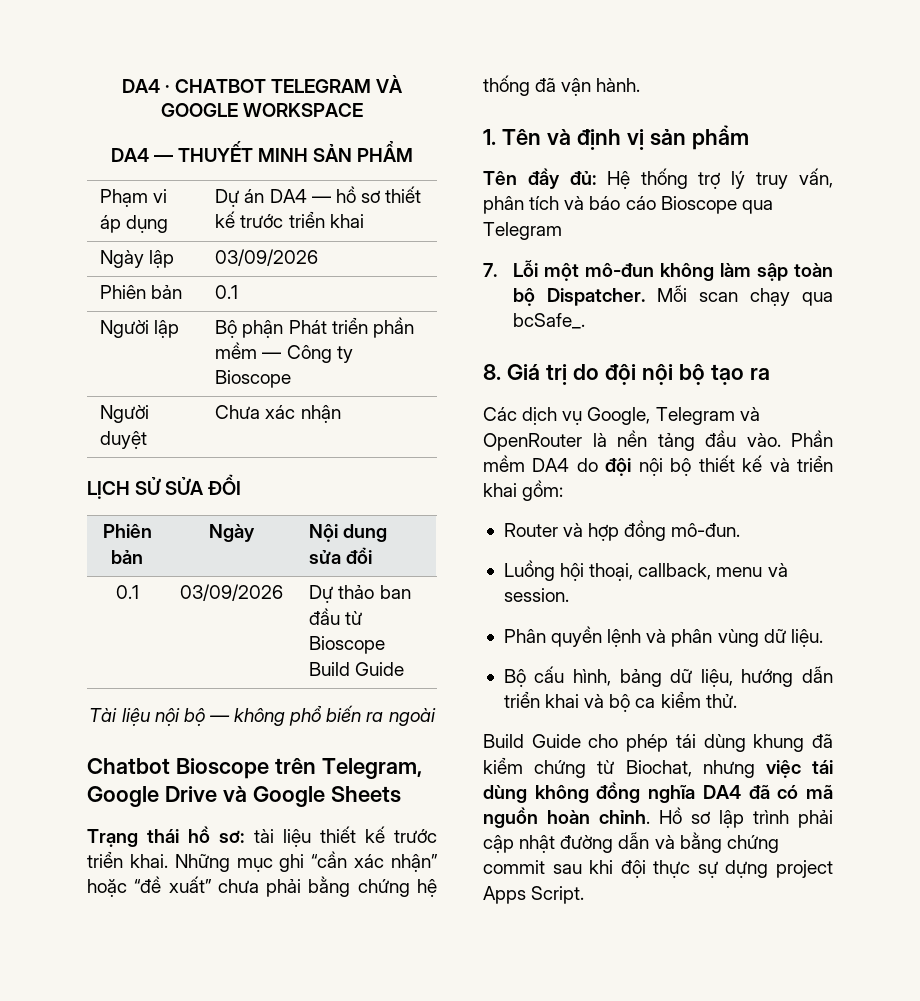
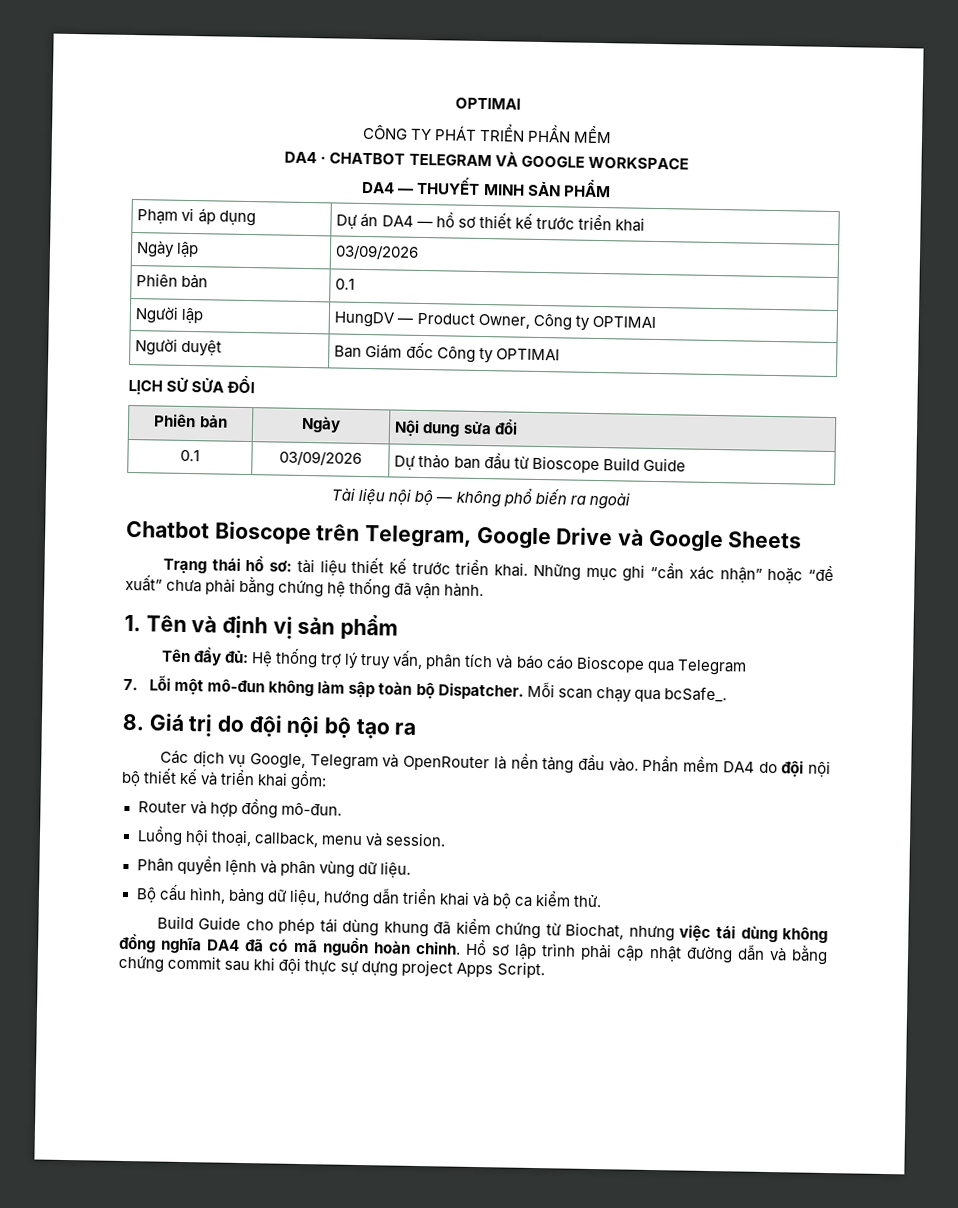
(122, 86) none -> [454,97,521,110] [361,123,613,144] OPTIMAI // CÔNG TY PHÁT TRIỂN PHẦN MỀM //
[215,317,414,338] [215,342,353,363] [215,370,292,388] Bộ phận Phát triển phần mềm — Công ty Bioscope -> [334,311,656,331] HungDV — Product Owner, Công ty OPTIMAI
[215,405,341,423] Chưa xác nhận -> [334,342,560,364] Ban Giám đốc Công ty OPTIMAI

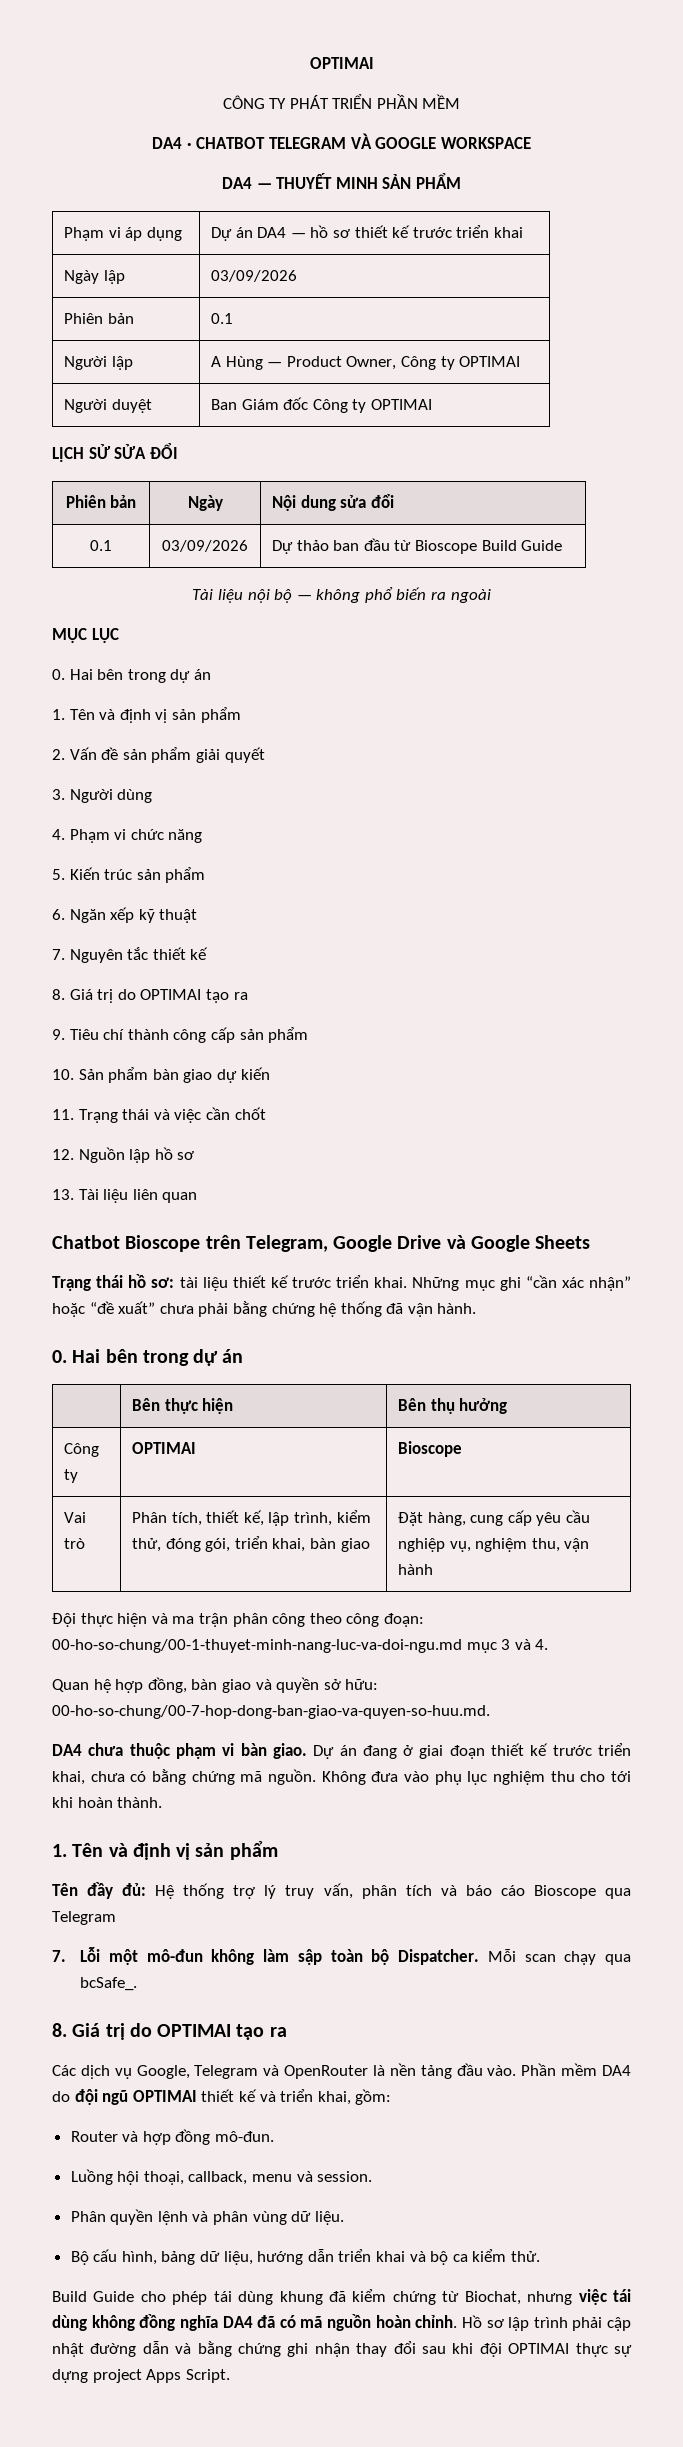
[334,311,395,328] HungDV -> [211,356,263,370] A Hùng
(630, 500) none -> [52,628,119,643] [52,669,211,683] [52,707,241,723] [52,747,265,763] [52,789,153,803] [52,829,203,843] [52,867,206,883] [52,907,198,923] [52,947,209,963] [52,989,248,1003] [52,1027,309,1043] [52,1067,270,1083] [52,1107,266,1123] [52,1147,195,1163] [52,1189,198,1203] // MỤC LỤC // 0. Hai bên trong dự án // 1. Tên và định vị sản phẩm // 2. Vấn đề sản phẩm giải quyết // 3. Người dùng // 4. Phạm vi chức năng // 5. Kiến trúc sản phẩm // 6. Ngăn xếp kỹ thuật // 7. Nguyên tắc thiết kế // 8. Giá trị do OPTIMAI tạo ra // 9. Tiêu chí thành công cấp sản phẩm // 10. Sản phẩm bàn giao dự kiến // 11. Trạng thái và việc cần chốt // 12. Nguồn lập hồ sơ // 13. Tài liệu liên quan
(485, 590) none -> [52,1349,244,1366] [132,1398,234,1414] [398,1398,508,1414] [64,1443,100,1457] [64,1469,79,1483] [132,1442,197,1454] [398,1441,463,1457] [64,1512,87,1523] [64,1538,86,1549] [132,1510,371,1526] [132,1536,370,1552] [398,1510,591,1526] [398,1538,590,1552] [398,1564,434,1575] [52,1613,424,1627] [52,1639,549,1653] [52,1677,379,1693] [52,1705,490,1719] [52,1743,631,1759] [52,1769,631,1785] [52,1797,163,1808] // 0. Hai bên trong dự án // | Bên thực hiện | Bên thụ hưởng // Công ty | OPTIMAI | Bioscope // Vai trò | Phân tích, thiết kế, lập trình, kiểm thử, đóng gói, triển khai, bàn giao | Đặt hàng, cung cấp yêu cầu nghiệp vụ, nghiệm thu, vận hành // Đội thực hiện và ma trận phân công theo công đoạn: 00-ho-so-chung/00-1-thuyet-minh-nang-luc-va-doi-ngu.md mục 3 và 4. // Quan hệ hợp đồng, bàn giao và quyền sở hữu: 00-ho-so-chung/00-7-hop-dong-ban-giao-va-quyen-so-huu.md. // DA4 chưa thuộc phạm vi bàn giao. Dự án đang ở giai đoạn thiết kế trước triển khai, chưa có bằng chứng mã nguồn. Không đưa vào phụ lục nghiệm thu cho tới khi hoàn thành.
[248,715,353,739] đội nội bộ -> [157,2024,232,2037] OPTIMAI
[807,760,831,778] [121,769,141,787] nội bộ -> [102,2090,197,2105] ngũ OPTIMAI
[257,772,289,787] khai -> [317,2091,351,2105] khai,
[167,955,222,970] commit -> [287,2341,416,2357] ghi nhận thay đổi
(302, 966) none -> [508,2343,570,2354] OPTIMAI

